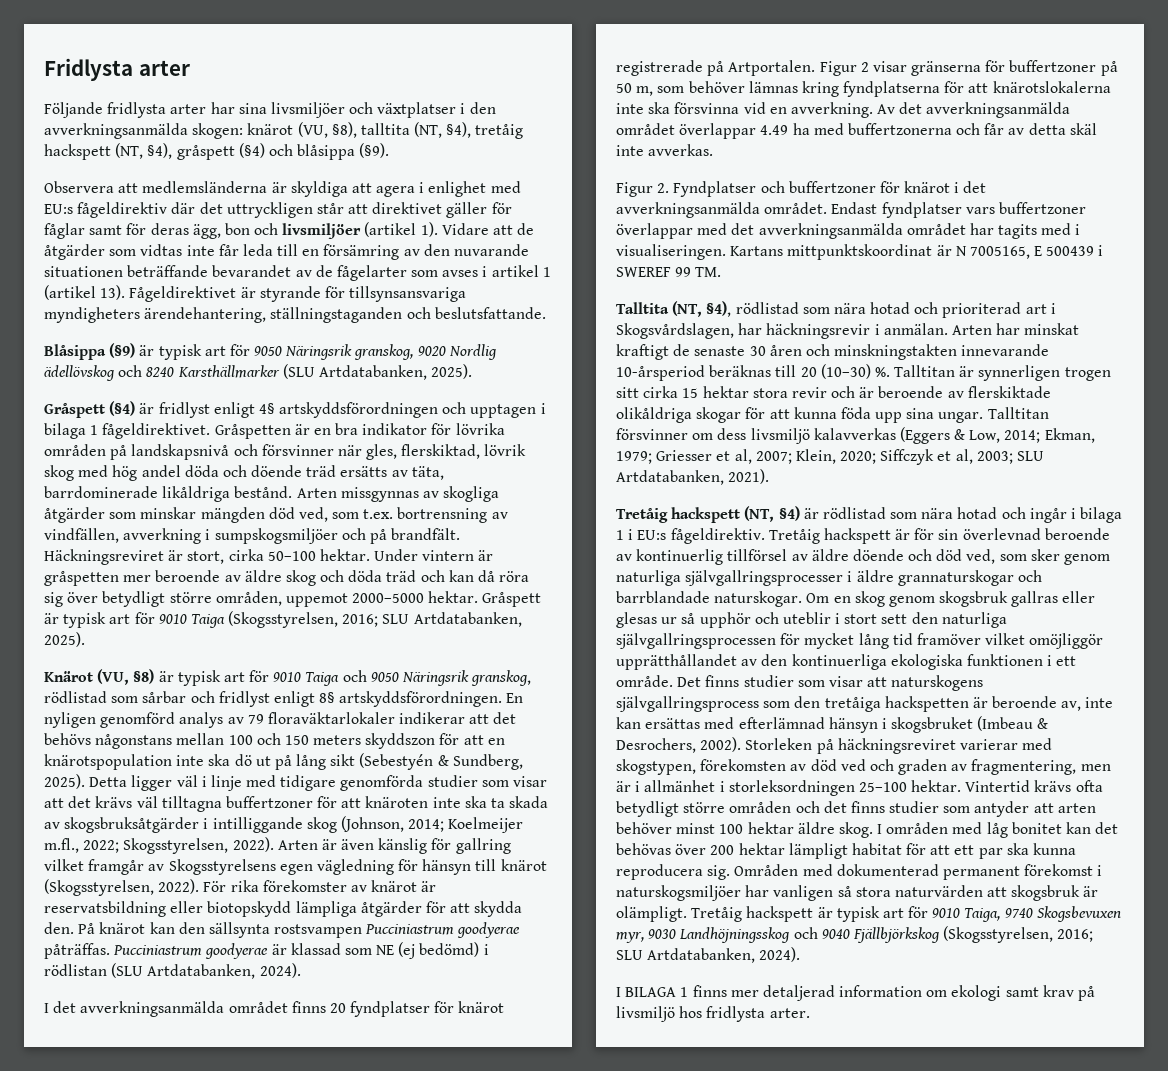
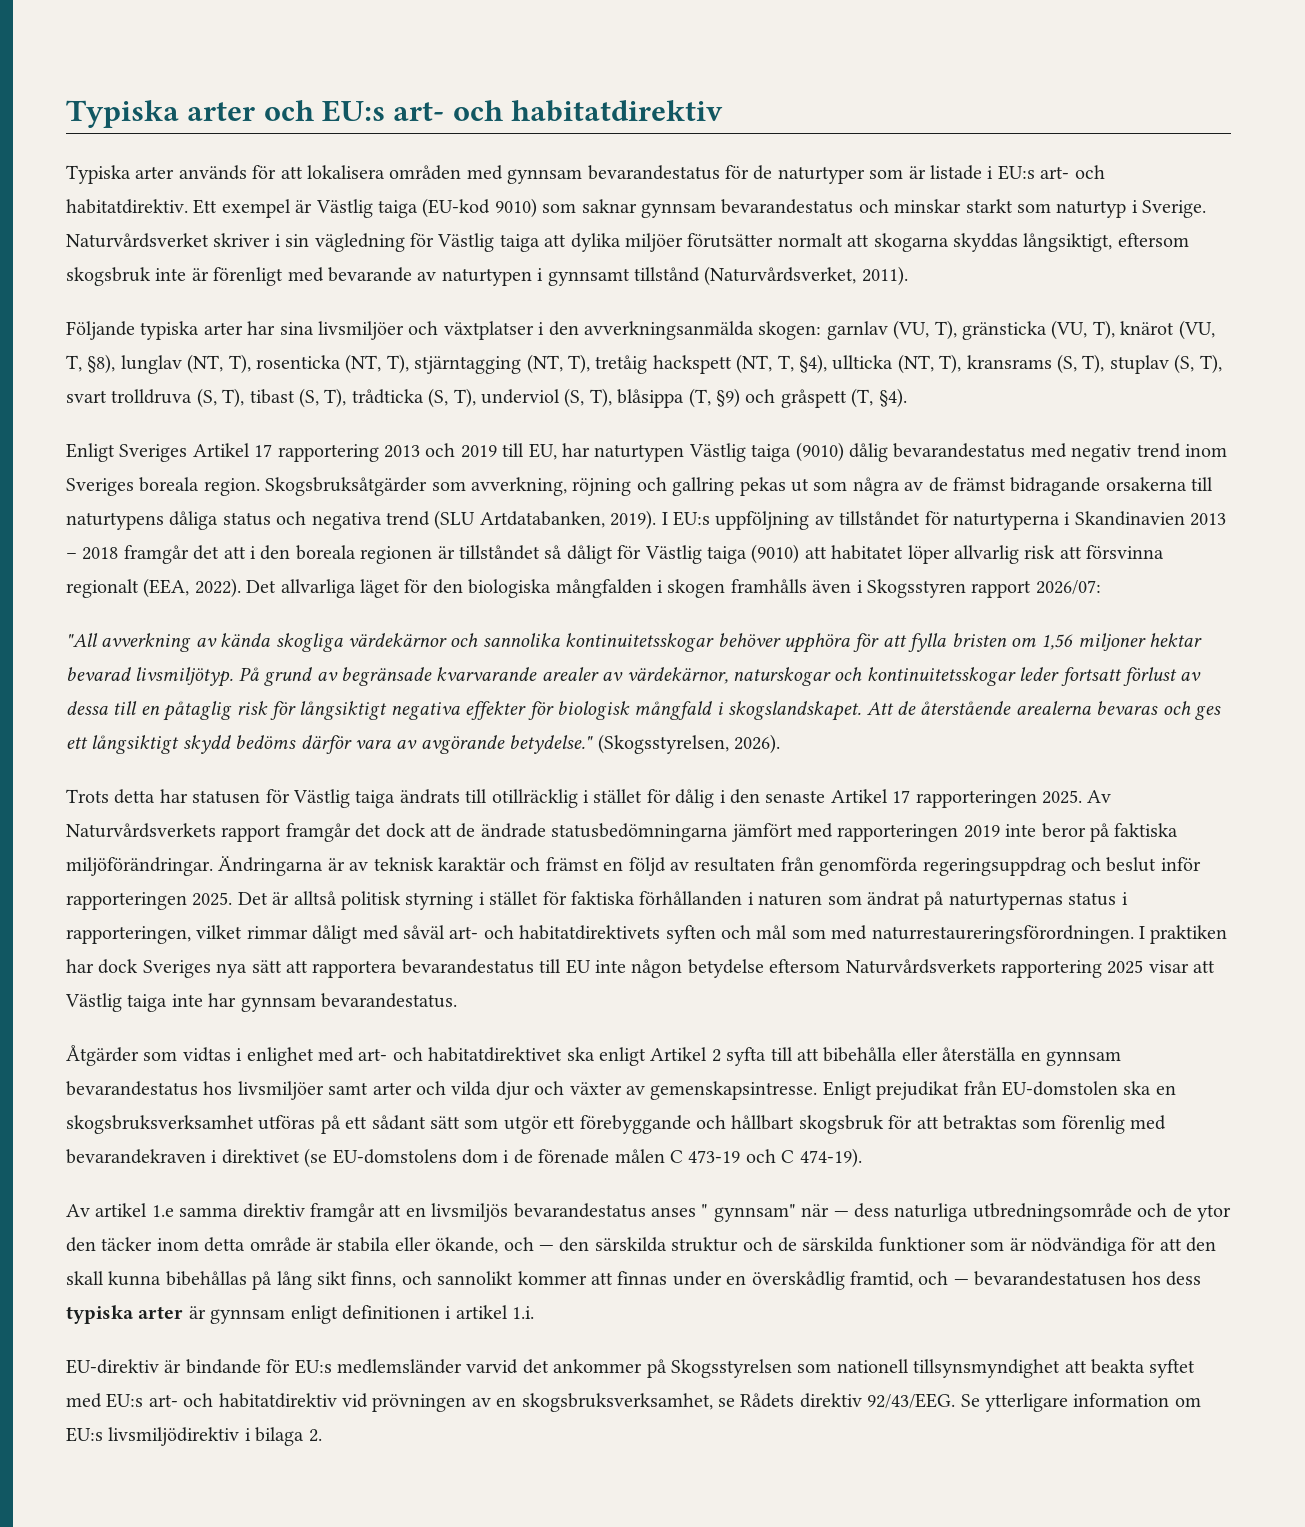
[44,58,190,81] Fridlysta arter -> [66,100,724,128] [66,165,1105,184] [66,198,1207,218] [66,233,1189,252] [66,266,908,286] Typiska arter och EU:s art- och habitatdirektiv // Typiska arter används för att lokalisera områden med gynnsam bevarandestatus för de naturtyper som är listade i EU:s art- och habitatdirektiv. Ett exempel är Västlig taiga (EU-kod 9010) som saknar gynnsam bevarandestatus och minskar starkt som naturtyp i Sverige. Naturvårdsverket skriver i sin vägledning för Västlig taiga att dylika miljöer förutsätter normalt att skogarna skyddas långsiktigt, eftersom skogsbruk inte är förenligt med bevarande av naturtypen i gynnsamt tillstånd (Naturvårdsverket, 2011).
[107,102,167,118] fridlysta -> [140,321,200,340] typiska
[247,122,524,139] [44,143,390,160] [44,181,521,197] [44,202,512,218] [44,222,535,239] [44,244,530,260] [44,265,551,281] [44,285,467,302] [44,307,546,323] [44,343,497,360] [44,364,473,381] [44,401,546,418] [44,423,505,439] [44,444,527,460] [44,465,444,481] [44,486,500,502] [44,507,508,523] [44,528,461,544] [44,549,494,565] [44,570,530,586] [44,591,542,607] [44,611,522,628] [44,632,85,647] [44,669,532,686] [44,691,524,707] [44,712,517,728] [44,733,505,749] [44,753,523,770] [44,774,548,791] [44,796,549,812] [44,816,524,833] [44,837,511,854] [44,859,547,875] [44,879,437,896] [44,901,523,917] [44,922,521,938] [44,942,489,959] [44,963,301,979] [44,1001,505,1017] [616,60,1118,76] [616,81,1111,97] [616,102,1071,118] [616,123,1097,139] [616,144,714,156] [616,181,987,197] [616,202,1086,218] [616,223,1081,239] [616,244,1104,260] [616,267,722,277] [616,301,1056,318] [616,323,1080,339] [616,344,1050,360] [616,364,1111,381] [616,386,1051,398] [616,407,1049,423] [616,427,1095,444] [616,449,1045,465] [616,469,770,485] [616,506,1123,523] [616,528,1110,544] [616,549,1111,565] [616,570,1042,586] [616,591,1096,607] [616,612,1007,628] [616,633,1104,649] [616,654,1077,670] [616,675,984,691] [616,696,1114,712] [616,716,1049,733] [616,737,1053,754] [616,759,1111,775] [616,780,1103,796] [616,801,1096,817] [616,822,1119,838] [616,843,1077,859] [616,864,1103,880] [616,885,1099,901] [616,906,1121,922] [616,926,1094,943] [616,947,801,963] [616,985,1096,1001] [616,1006,810,1022] knärot (VU, §8), talltita (NT, §4), tretåig hackspett (NT, §4), gråspett (§4) och blåsippa (§9). // Observera att medlemsländerna är skyldiga att agera i enlighet med EU:s fågeldirektiv där det uttryckligen står att direktivet gäller för fåglar samt för deras ägg, bon och livsmiljöer (artikel 1). Vidare att de åtgärder som vidtas inte får leda till en försämring av den nuvarande situationen beträffande bevarandet av de fågelarter som avses i artikel 1 (artikel 13). Fågeldirektivet är styrande för tillsynsansvariga myndigheters ärendehantering, ställningstaganden och beslutsfattande. // Blåsippa (§9) är typisk art för 9050 Näringsrik granskog, 9020 Nordlig ädellövskog och 8240 Karsthällmarker (SLU Artdatabanken, 2025). // Gråspett (§4) är fridlyst enligt 4§ artskyddsförordningen och upptagen i bilaga 1 fågeldirektivet. Gråspetten är en bra indikator för lövrika områden på landskapsnivå och försvinner när gles, flerskiktad, lövrik skog med hög andel döda och döende träd ersätts av täta, barrdominerade likåldriga bestånd. Arten missgynnas av skogliga åtgärder som minskar mängden död ved, som t.ex. bortrensning av vindfällen, avverkning i sumpskogsmiljöer och på brandfält. Häckningsreviret är stort, cirka 50–100 hektar. Under vintern är gråspetten mer beroende av äldre skog och döda träd och kan då röra sig över betydligt större områden, uppemot 2000–5000 hektar. Gråspett är typisk art för 9010 Taiga (Skogsstyrelsen, 2016; SLU Artdatabanken, 2025). // Knärot (VU, §8) är typisk art för 9010 Taiga och 9050 Näringsrik granskog, rödlistad som sårbar och fridlyst enligt 8§ artskyddsförordningen. En nyligen genomförd analys av 79 floraväktarlokaler indikerar att det behövs någonstans mellan 100 och 150 meters skyddszon för att en knärotspopulation inte ska dö ut på lång sikt (Sebestyén & Sundberg, 2025). Detta ligger väl i linje med tidigare genomförda studier som visar att det krävs väl tilltagna buffertzoner för att knäroten inte ska ta skada av skogsbruksåtgärder i intilliggande skog (Johnson, 2014; Koelmeijer m.fl., 2022; Skogsstyrelsen, 2022). Arten är även känslig för gallring vilket framgår av Skogsstyrelsens egen vägledning för hänsyn till knärot (Skogsstyrelsen, 2022). För rika förekomster av knärot är reservatsbildning eller biotopskydd lämpliga åtgärder för att skydda den. På knärot kan den sällsynta rostsvampen Pucciniastrum goodyerae påträffas. Pucciniastrum goodyerae är klassad som NE (ej bedömd) i rödlistan (SLU Artdatabanken, 2024). // I det avverkningsanmälda området finns 20 fyndplatser för knärot registrerade på Artportalen. Figur 2 visar gränserna för buffertzoner på 50 m, som behöver lämnas kring fyndplatserna för att knärotslokalerna inte ska försvinna vid en avverkning. Av det avverkningsanmälda området överlappar 4.49 ha med buffertzonerna och får av detta skäl inte avverkas. // Figur 2. Fyndplatser och buffertzoner för knärot i det avverkningsanmälda området. Endast fyndplatser vars buffertzoner överlappar med det avverkningsanmälda området har tagits med i visualiseringen. Kartans mittpunktskoordinat är N 7005165, E 500439 i SWEREF 99 TM. // Talltita (NT, §4), rödlistad som nära hotad och prioriterad art i Skogsvårdslagen, har häckningsrevir i anmälan. Arten har minskat kraftigt de senaste 30 åren och minskningstakten innevarande 10-årsperiod beräknas till 20 (10–30) %. Talltitan är synnerligen trogen sitt cirka 15 hektar stora revir och är beroende av flerskiktade olikåldriga skogar för att kunna föda upp sina ungar. Talltitan försvinner om dess livsmiljö kalavverkas (Eggers & Low, 2014; Ekman, 1979; Griesser et al, 2007; Klein, 2020; Siffczyk et al, 2003; SLU Artdatabanken, 2021). // Tretåig hackspett (NT, §4) är rödlistad som nära hotad och ingår i bilaga 1 i EU:s fågeldirektiv. Tretåig hackspett är för sin överlevnad beroende av kontinuerlig tillförsel av äldre döende och död ved, som sker genom naturliga självgallringsprocesser i äldre grannaturskogar och barrblandade naturskogar. Om en skog genom skogsbruk gallras eller glesas ur så upphör och uteblir i stort sett den naturliga självgallringsprocessen för mycket lång tid framöver vilket omöjliggör upprätthållandet av den kontinuerliga ekologiska funktionen i ett område. Det finns studier som visar att naturskogens självgallringsprocess som den tretåiga hackspetten är beroende av, inte kan ersättas med efterlämnad hänsyn i skogsbruket (Imbeau & Desrochers, 2002). Storleken på häckningsreviret varierar med skogstypen, förekomsten av död ved och graden av fragmentering, men är i allmänhet i storleksordningen 25–100 hektar. Vintertid krävs ofta betydligt större områden och det finns studier som antyder att arten behöver minst 100 hektar äldre skog. I områden med låg bonitet kan det behövas över 200 hektar lämpligt habitat för att ett par ska kunna reproducera sig. Områden med dokumenterad permanent förekomst i naturskogsmiljöer har vanligen så stora naturvärden att skogsbruk är olämpligt. Tretåig hackspett är typisk art för 9010 Taiga, 9740 Skogsbevuxen myr, 9030 Landhöjningsskog och 9040 Fjällbjörkskog (Skogsstyrelsen, 2016; SLU Artdatabanken, 2024). // I BILAGA 1 finns mer detaljerad information om ekologi samt krav på livsmiljö hos fridlysta arter. -> [826,320,1215,340] [66,354,1222,374] [66,388,907,408] [66,442,1227,462] [66,477,1214,496] [66,510,1227,530] [66,544,1165,564] [66,578,1101,598] [66,633,1203,653] [66,667,1202,687] [66,701,1221,721] [66,734,780,754] [66,789,1112,808] [66,823,1179,842] [66,856,1201,876] [66,891,1128,910] [66,925,1228,944] [66,959,1216,978] [65,993,457,1012] [66,1045,1121,1066] [66,1081,1176,1100] [66,1115,1167,1134] [66,1148,862,1168] [66,1203,1231,1222] [66,1237,1217,1256] [66,1271,1201,1290] [66,1305,535,1324] [66,1359,1196,1378] [66,1393,1201,1412] [66,1427,322,1446] garnlav (VU, T), gränsticka (VU, T), knärot (VU, T, §8), lunglav (NT, T), rosenticka (NT, T), stjärntagging (NT, T), tretåig hackspett (NT, T, §4), ullticka (NT, T), kransrams (S, T), stuplav (S, T), svart trolldruva (S, T), tibast (S, T), trådticka (S, T), underviol (S, T), blåsippa (T, §9) och gråspett (T, §4). // Enligt Sveriges Artikel 17 rapportering 2013 och 2019 till EU, har naturtypen Västlig taiga (9010) dålig bevarandestatus med negativ trend inom Sveriges boreala region. Skogsbruksåtgärder som avverkning, röjning och gallring pekas ut som några av de främst bidragande orsakerna till naturtypens dåliga status och negativa trend (SLU Artdatabanken, 2019). I EU:s uppföljning av tillståndet för naturtyperna i Skandinavien 2013 – 2018 framgår det att i den boreala regionen är tillståndet så dåligt för Västlig taiga (9010) att habitatet löper allvarlig risk att försvinna regionalt (EEA, 2022). Det allvarliga läget för den biologiska mångfalden i skogen framhålls även i Skogsstyren rapport 2026/07: // "All avverkning av kända skogliga värdekärnor och sannolika kontinuitetsskogar behöver upphöra för att fylla bristen om 1,56 miljoner hektar bevarad livsmiljötyp. På grund av begränsade kvarvarande arealer av värdekärnor, naturskogar och kontinuitetsskogar leder fortsatt förlust av dessa till en påtaglig risk för långsiktigt negativa effekter för biologisk mångfald i skogslandskapet. Att de återstående arealerna bevaras och ges ett långsiktigt skydd bedöms därför vara av avgörande betydelse." (Skogsstyrelsen, 2026). // Trots detta har statusen för Västlig taiga ändrats till otillräcklig i stället för dålig i den senaste Artikel 17 rapporteringen 2025. Av Naturvårdsverkets rapport framgår det dock att de ändrade statusbedömningarna jämfört med rapporteringen 2019 inte beror på faktiska miljöförändringar. Ändringarna är av teknisk karaktär och främst en följd av resultaten från genomförda regeringsuppdrag och beslut inför rapporteringen 2025. Det är alltså politisk styrning i stället för faktiska förhållanden i naturen som ändrat på naturtypernas status i rapporteringen, vilket rimmar dåligt med såväl art- och habitatdirektivets syften och mål som med naturrestaureringsförordningen. I praktiken har dock Sveriges nya sätt att rapportera bevarandestatus till EU inte någon betydelse eftersom Naturvårdsverkets rapportering 2025 visar att Västlig taiga inte har gynnsam bevarandestatus. // Åtgärder som vidtas i enlighet med art- och habitatdirektivet ska enligt Artikel 2 syfta till att bibehålla eller återställa en gynnsam bevarandestatus hos livsmiljöer samt arter och vilda djur och växter av gemenskapsintresse. Enligt prejudikat från EU-domstolen ska en skogsbruksverksamhet utföras på ett sådant sätt som utgör ett förebyggande och hållbart skogsbruk för att betraktas som förenlig med bevarandekraven i direktivet (se EU-domstolens dom i de förenade målen C 473-19 och C 474-19). // Av artikel 1.e samma direktiv framgår att en livsmiljös bevarandestatus anses " gynnsam" när — dess naturliga utbredningsområde och de ytor den täcker inom detta område är stabila eller ökande, och — den särskilda struktur och de särskilda funktioner som är nödvändiga för att den skall kunna bibehållas på lång sikt finns, och sannolikt kommer att finnas under en överskådlig framtid, och — bevarandestatusen hos dess typiska arter är gynnsam enligt definitionen i artikel 1.i. // EU-direktiv är bindande för EU:s medlemsländer varvid det ankommer på Skogsstyrelsen som nationell tillsynsmyndighet att beakta syftet med EU:s art- och habitatdirektiv vid prövningen av en skogsbruksverksamhet, se Rådets direktiv 92/43/EEG. Se ytterligare information om EU:s livsmiljödirektiv i bilaga 2.

